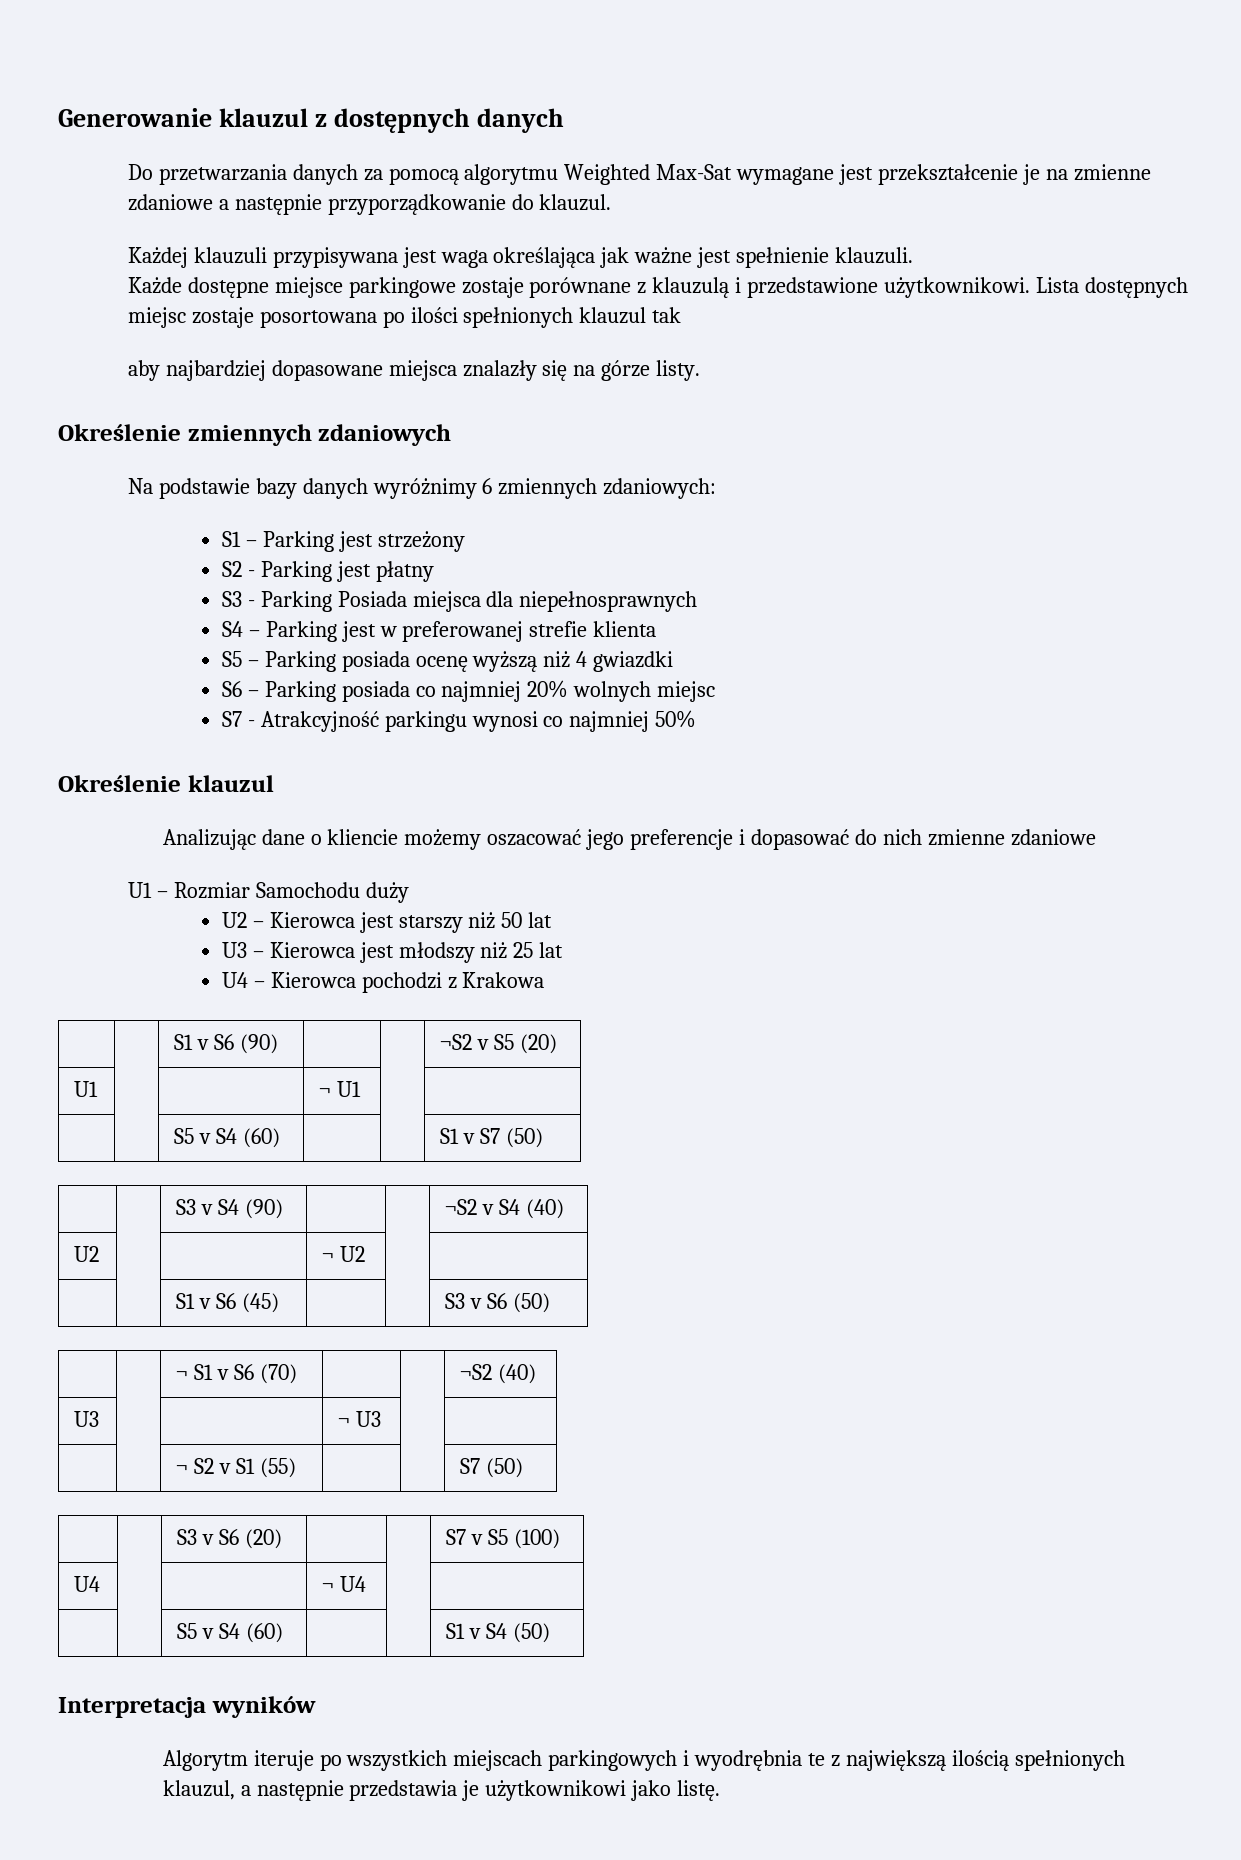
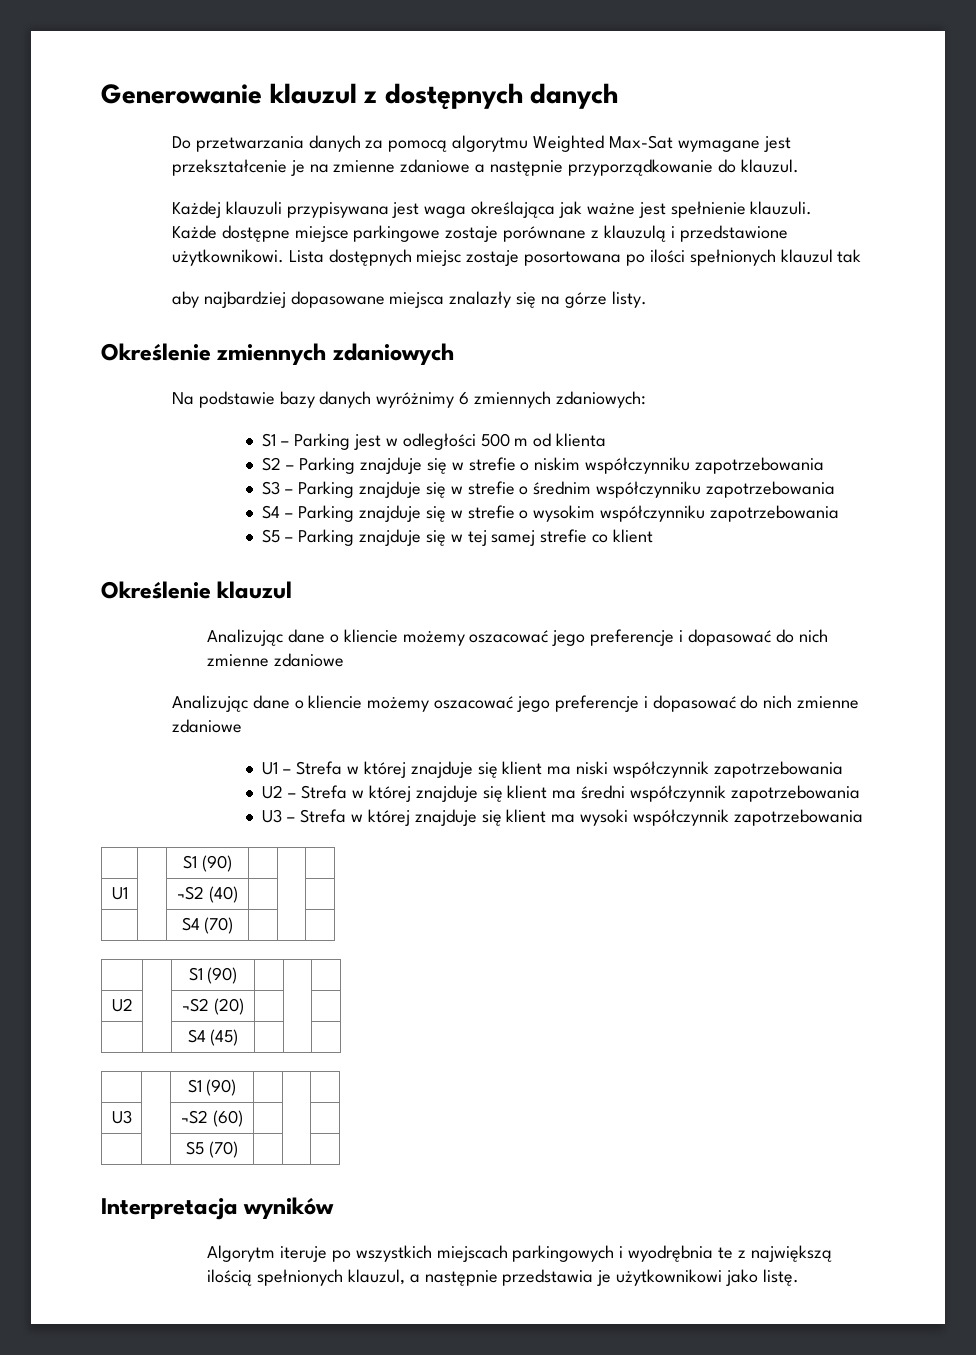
[377,531,465,552] [221,561,434,582] [221,591,698,612] [221,621,657,642] [221,651,674,672] [221,680,716,702] [221,710,697,732] strzeżony // S2 - Parking jest płatny // S3 - Parking Posiada miejsca dla niepełnosprawnych // S4 – Parking jest w preferowanej strefie klienta // S5 – Parking posiada ocenę wyższą niż 4 gwiazdki // S6 – Parking posiada co najmniej 20% wolnych miejsc // S7 - Atrakcyjność parkingu wynosi co najmniej 50% -> [385,433,607,450] [262,457,824,474] [262,481,835,498] [262,505,839,522] [262,529,653,546] w odległości 500 m od klienta // S2 – Parking znajduje się w strefie o niskim współczynniku zapotrzebowania // S3 – Parking znajduje się w strefie o średnim współczynniku zapotrzebowania // S4 – Parking znajduje się w strefie o wysokim współczynniku zapotrzebowania // S5 – Parking znajduje się w tej samej strefie co klient
[127,882,409,903] [221,912,553,933] [221,942,564,963] [221,972,545,993] [174,1034,279,1054] [440,1034,558,1054] [74,1081,99,1097] [319,1081,362,1097] [174,1128,281,1148] [440,1128,544,1148] [176,1199,284,1219] [445,1199,565,1219] [74,1246,100,1262] [322,1246,366,1262] [176,1293,280,1313] [445,1293,551,1313] [176,1364,298,1384] [460,1364,537,1384] [74,1411,100,1427] [338,1411,382,1427] [176,1458,297,1478] [460,1458,524,1478] [177,1529,283,1549] [446,1529,561,1549] [74,1576,101,1592] [322,1576,367,1592] [177,1623,284,1643] [446,1623,551,1643] U1 – Rozmiar Samochodu duży // U2 – Kierowca jest starszy niż 50 lat // U3 – Kierowca jest młodszy niż 25 lat // U4 – Kierowca pochodzi z Krakowa // | | S1 v S6 (90) | | | ¬S2 v S5 (20) // U1 | | | ¬ U1 | | // | | S5 v S4 (60) | | | S1 v S7 (50) // | | S3 v S4 (90) | | | ¬S2 v S4 (40) // U2 | | | ¬ U2 | | // | | S1 v S6 (45) | | | S3 v S6 (50) // | | ¬ S1 v S6 (70) | | | ¬S2 (40) // U3 | | | ¬ U3 | | // | | ¬ S2 v S1 (55) | | | S7 (50) // | | S3 v S6 (20) | | | S7 v S5 (100) // U4 | | | ¬ U4 | | // | | S5 v S4 (60) | | | S1 v S4 (50) -> [171,695,860,712] [171,719,242,733] [262,761,843,778] [262,785,860,802] [262,809,863,826] [183,855,232,872] [111,887,128,900] [177,886,238,903] [181,917,234,934] [188,967,238,984] [111,998,133,1012] [182,998,244,1015] [187,1029,239,1046] [187,1079,237,1096] [111,1110,132,1124] [181,1110,243,1127] [186,1141,238,1158] Analizując dane o kliencie możemy oszacować jego preferencje i dopasować do nich zmienne zdaniowe // U1 – Strefa w której znajduje się klient ma niski współczynnik zapotrzebowania // U2 – Strefa w której znajduje się klient ma średni współczynnik zapotrzebowania // U3 – Strefa w której znajduje się klient ma wysoki współczynnik zapotrzebowania // | | S1 (90) | | | // U1 | | ¬S2 (40) | | | // | | S4 (70) | | | // | | S1 (90) | | | // U2 | | ¬S2 (20) | | | // | | S4 (45) | | | // | | S1 (90) | | | // U3 | | ¬S2 (60) | | | // | | S5 (70) | | |

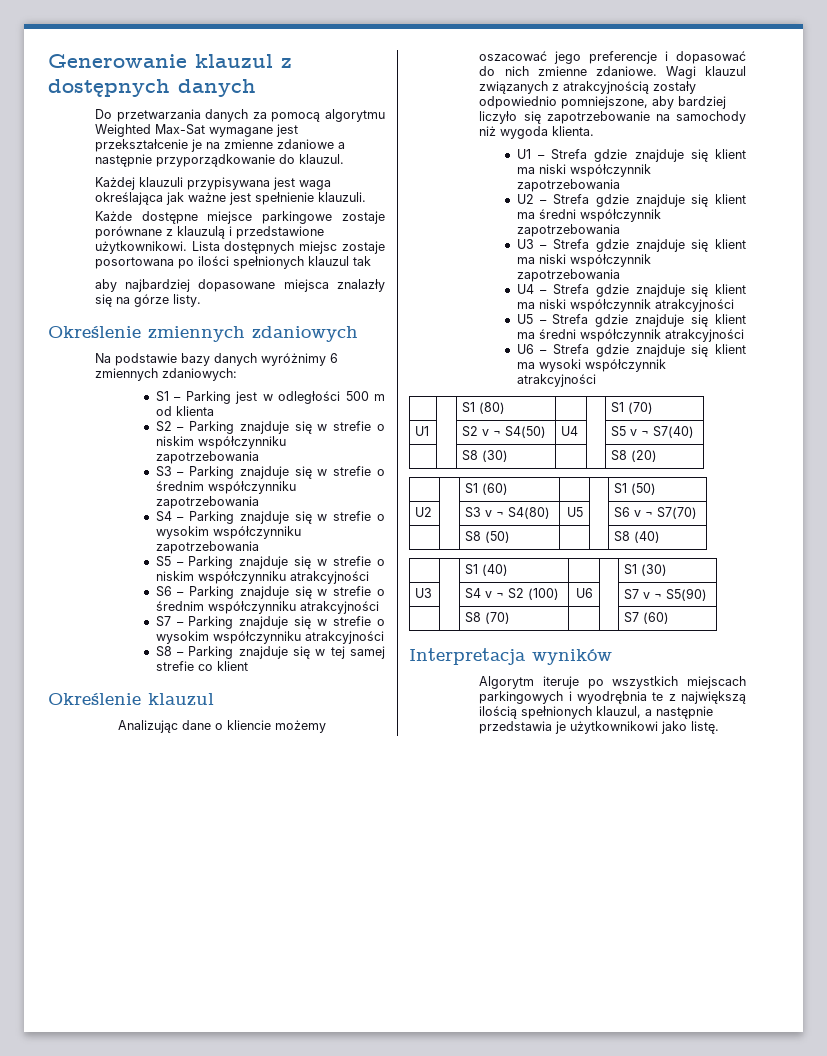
(463, 538) none -> [333,556,386,566] [155,571,369,584] [155,586,385,599] [155,601,379,614] [155,616,386,629] [155,631,384,644] [155,646,326,659] strefie o niskim współczynniku atrakcyjności // S6 – Parking znajduje się w strefie o średnim współczynniku atrakcyjności // S7 – Parking znajduje się w strefie o wysokim współczynniku atrakcyjności // S8 – Parking znajduje się w
[274,653,345,667] [171,695,860,712] [171,719,242,733] zdaniowe // Analizując dane o kliencie możemy oszacować jego preferencje i dopasować do nich zmienne zdaniowe -> [595,66,746,79] [479,81,697,94] [479,96,727,109] [479,111,746,124] [479,126,595,139] zdaniowe. Wagi klauzul związanych z atrakcyjnością zostały odpowiednio pomniejszone, aby bardziej liczyło się zapotrzebowanie na samochody niż wygoda klienta.
[346,761,406,778] w której -> [594,149,628,162] gdzie
[351,785,411,802] w której -> [595,194,629,207] gdzie
[350,809,410,826] w której -> [595,239,746,252] [516,254,651,267] [516,269,620,282] [516,284,746,297] [516,299,734,312] [516,314,746,327] [516,329,744,342] [516,344,629,357] gdzie znajduje się klient ma niski współczynnik zapotrzebowania // U4 – Strefa gdzie znajduje się klient ma niski współczynnik atrakcyjności // U5 – Strefa gdzie znajduje się klient ma średni współczynnik atrakcyjności // U6 – Strefa gdzie
[733,809,863,826] [183,855,232,872] [111,887,128,900] [177,886,238,903] [181,917,234,934] [188,967,238,984] [111,998,133,1012] [182,998,244,1015] [187,1029,239,1046] [187,1079,237,1096] [111,1110,132,1124] [181,1110,243,1127] [186,1141,238,1158] zapotrzebowania // | | S1 (90) | | | // U1 | | ¬S2 (40) | | | // | | S4 (70) | | | // | | S1 (90) | | | // U2 | | ¬S2 (20) | | | // | | S4 (45) | | | // | | S1 (90) | | | // U3 | | ¬S2 (60) | | | // | | S5 (70) | | | -> [516,374,596,387] [462,402,506,414] [611,402,654,414] [415,426,430,436] [462,426,547,438] [561,426,579,436] [611,426,695,438] [462,450,509,462] [611,450,658,462] [465,483,509,495] [614,483,657,495] [415,507,433,517] [465,507,551,519] [566,507,583,517] [614,507,698,519] [465,531,511,543] [614,531,661,543] [465,564,509,576] [624,564,668,576] [415,588,433,598] [465,588,560,600] [575,588,593,598] [624,588,708,601] [465,612,511,624] [624,612,670,624] atrakcyjności // | | S1 (80) | | | S1 (70) // U1 | | S2 v ¬ S4(50) | U4 | | S5 v ¬ S7(40) // | | S8 (30) | | | S8 (20) // | | S1 (60) | | | S1 (50) // U2 | | S3 v ¬ S4(80) | U5 | | S6 v ¬ S7(70) // | | S8 (50) | | | S8 (40) // | | S1 (40) | | | S1 (30) // U3 | | S4 v ¬ S2 (100) | U6 | | S7 v ¬ S5(90) // | | S8 (70) | | | S7 (60)

